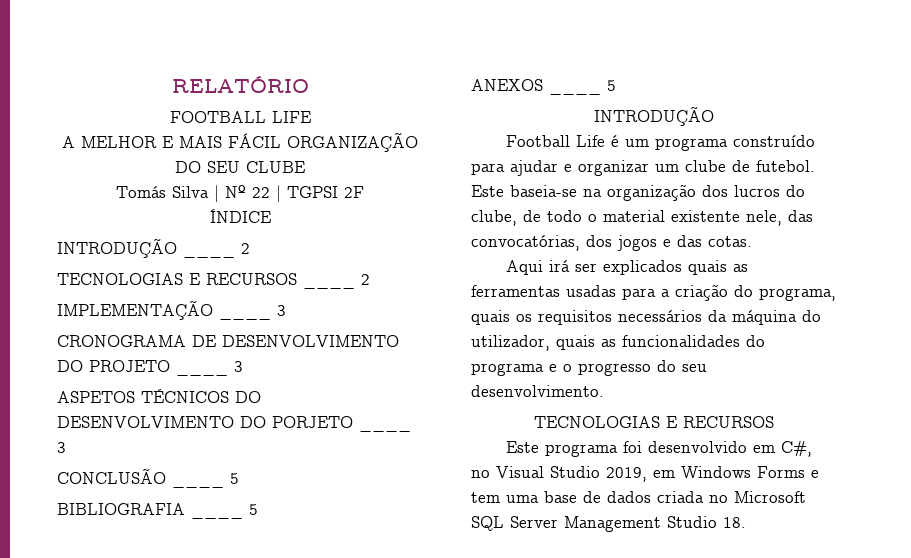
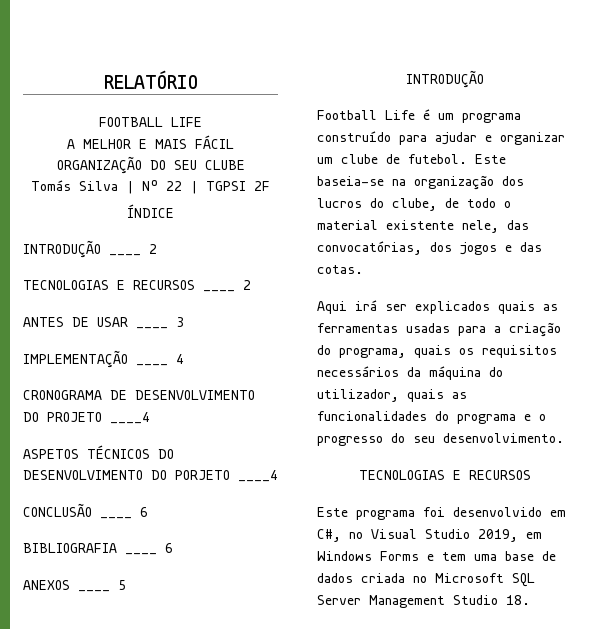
(370, 279) none -> [23,317,128,327] [136,327,168,329] [176,317,184,327] // ANTES DE USAR ____ 3
[277,305,286,316] 3 -> [176,354,184,364] 4
[176,372,228,376] [234,361,243,372] ____ 3 -> [110,412,150,424] ____4
[359,428,411,432] [57,442,66,453] ____ 3 -> [238,470,278,482] ____4
[230,473,239,484] 5 -> [140,507,148,517] 6
[249,504,258,515] 5 -> [165,543,173,553] 6

